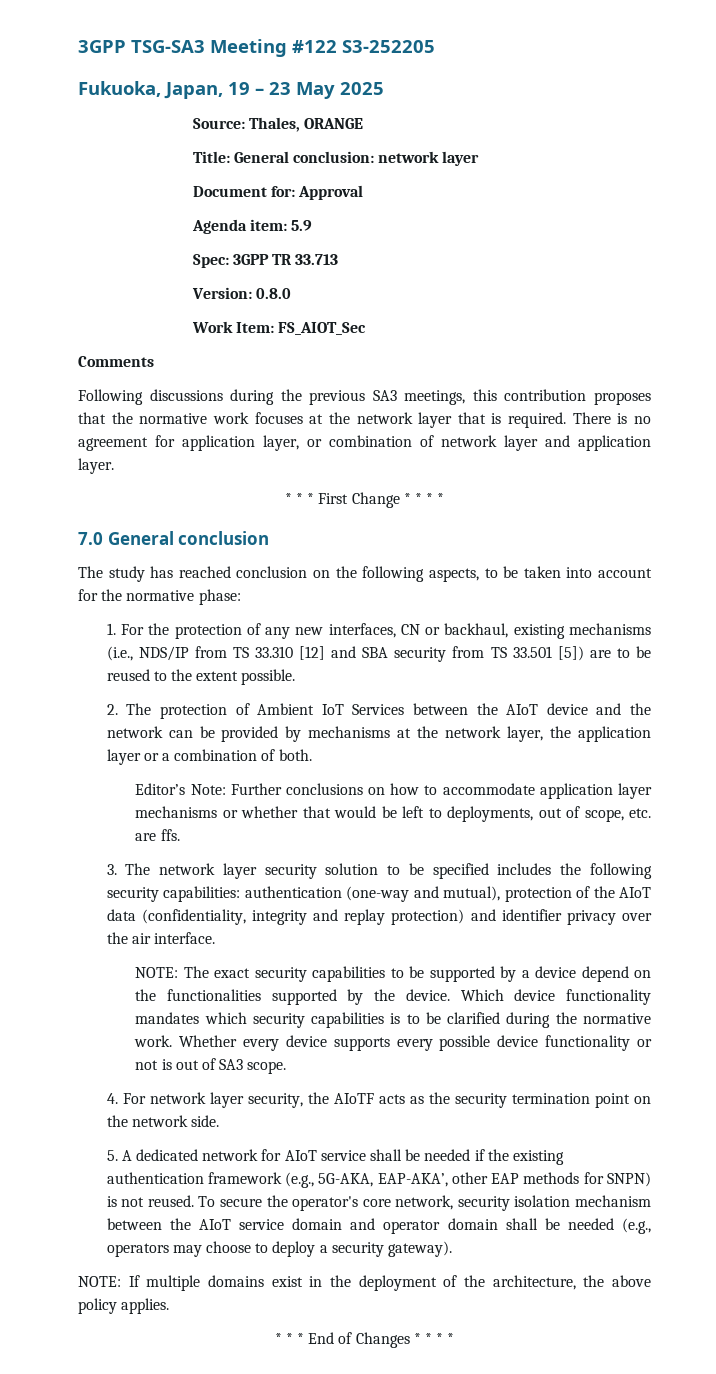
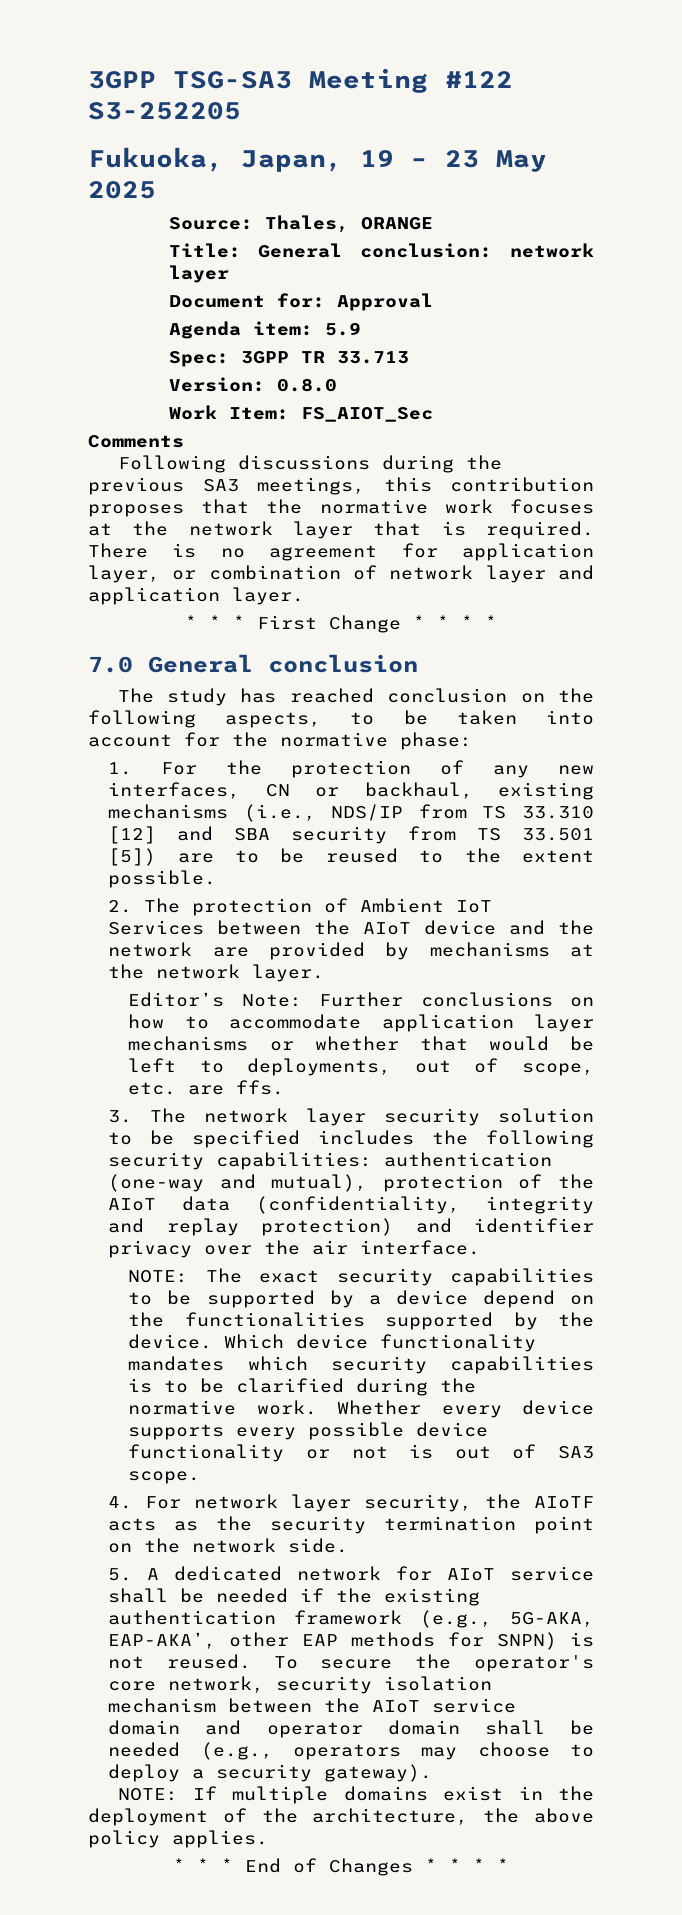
[168,726,215,738] can be -> [212,947,249,957] are
[507,726,651,742] [106,749,312,765] layer, the application layer or a combination of both. -> [252,964,325,982] layer.

